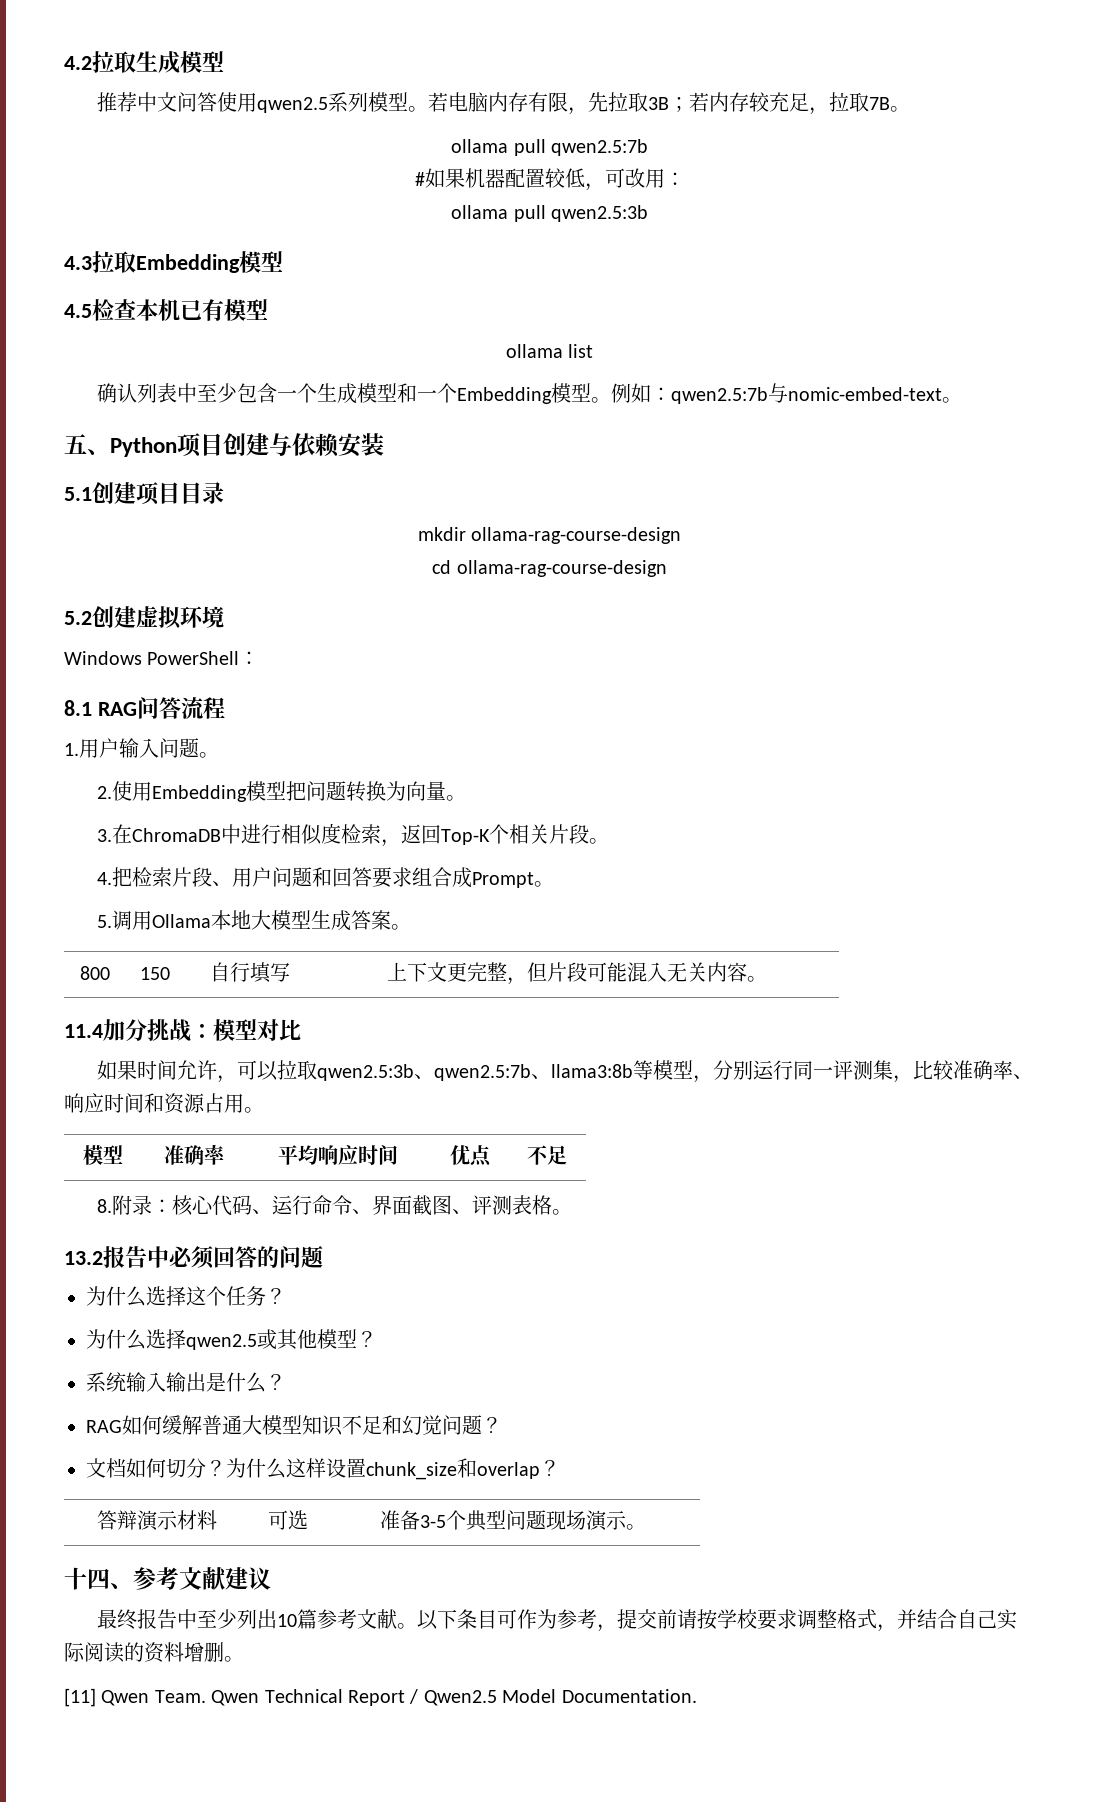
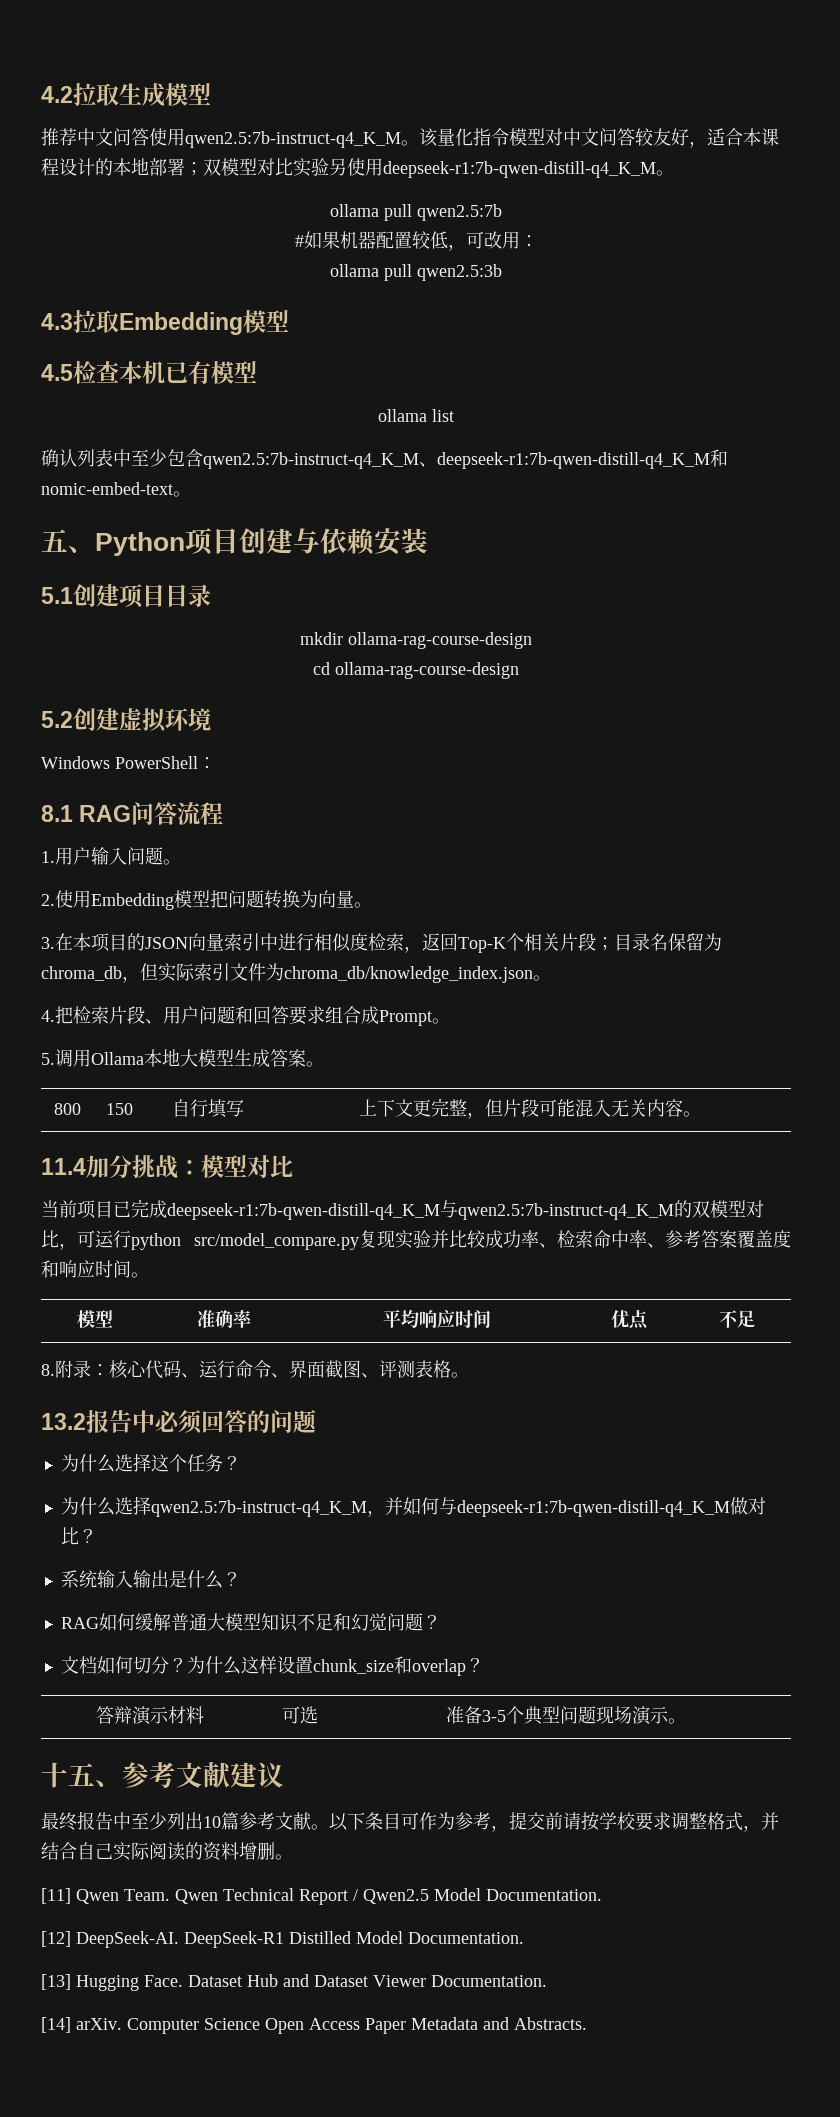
[256,92,890,115] qwen2.5系列模型。若电脑内存有限，先拉取3B；若内存较充足，拉取7B -> [185,128,779,148] [41,158,656,178] qwen2.5:7b-instruct-q4_K_M。该量化指令模型对中文问答较友好，适合本课程设计的本地部署；双模型对比实验另使用deepseek-r1:7b-qwen-distill-q4_K_M
[276,383,788,404] 一个生成模型和一个Embedding模型。例如：qwen2.5:7b与 -> [203,449,728,469] qwen2.5:7b-instruct-q4_K_M、deepseek-r1:7b-qwen-distill-q4_K_M和
[131,828,221,842] ChromaDB -> [73,933,260,952] 本项目的JSON向量索引
(589, 834) none -> [596,933,722,951] [41,963,533,983] ；目录名保留为chroma_db，但实际索引文件为chroma_db/knowledge_index.json
[96,1060,1033,1083] [64,1093,244,1114] 如果时间允许，可以拉取qwen2.5:3b、qwen2.5:7b、llama3:8b等模型，分别运行同一评测集，比较准确率、响应时间和资源占用 -> [41,1199,764,1220] [41,1230,791,1250] [41,1260,131,1278] 当前项目已完成deepseek-r1:7b-qwen-distill-q4_K_M与qwen2.5:7b-instruct-q4_K_M的双模型对比，可运行python src/model_compare.py复现实验并比较成功率、检索命中率、参考答案覆盖度和响应时间
[186,1329,357,1350] qwen2.5或其他模型 -> [150,1497,766,1517] [60,1527,79,1545] qwen2.5:7b-instruct-q4_K_M，并如何与deepseek-r1:7b-qwen-distill-q4_K_M做对比
[87,1568,110,1589] 四 -> [68,1763,95,1786] 五
(697, 1696) none -> [41,1931,524,1948] [41,1974,547,1991] [41,2017,587,2034] // [12] DeepSeek-AI. DeepSeek-R1 Distilled Model Documentation. // [13] Hugging Face. Dataset Hub and Dataset Viewer Documentation. // [14] arXiv. Computer Science Open Access Paper Metadata and Abstracts.

